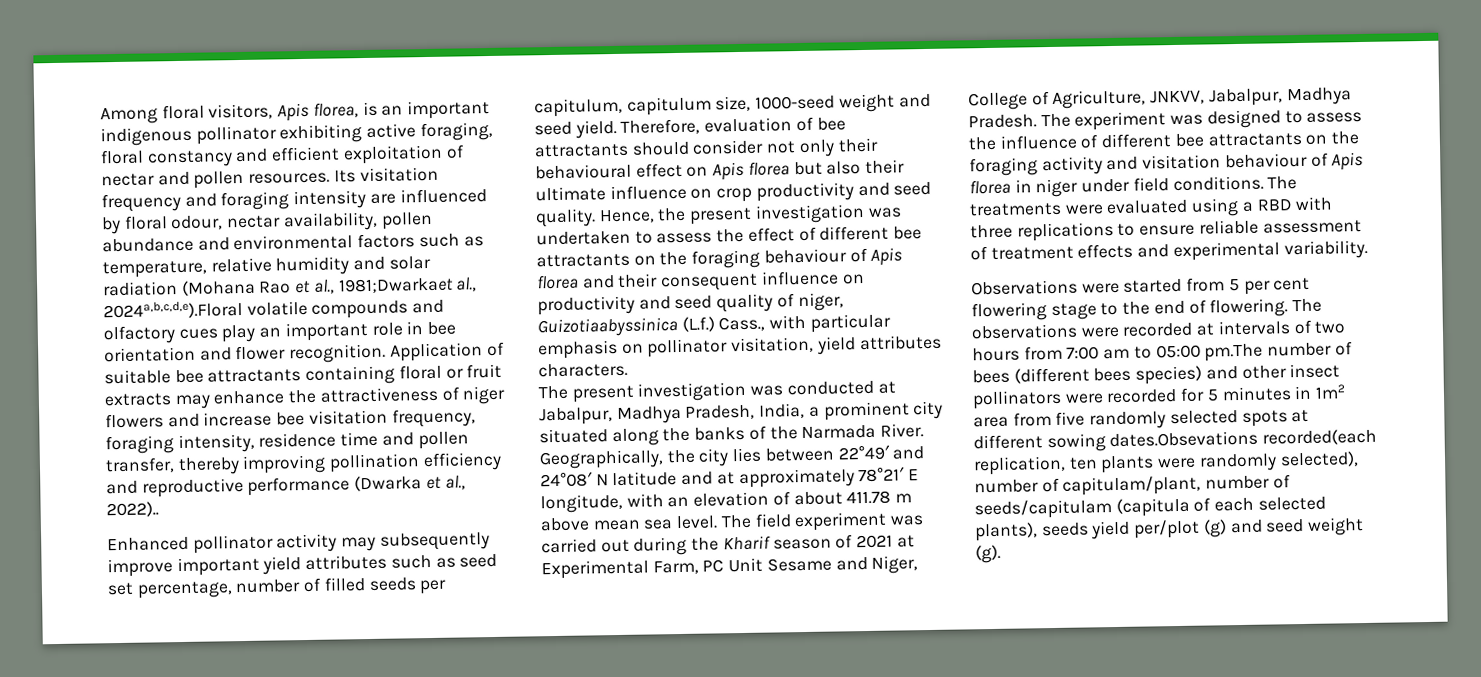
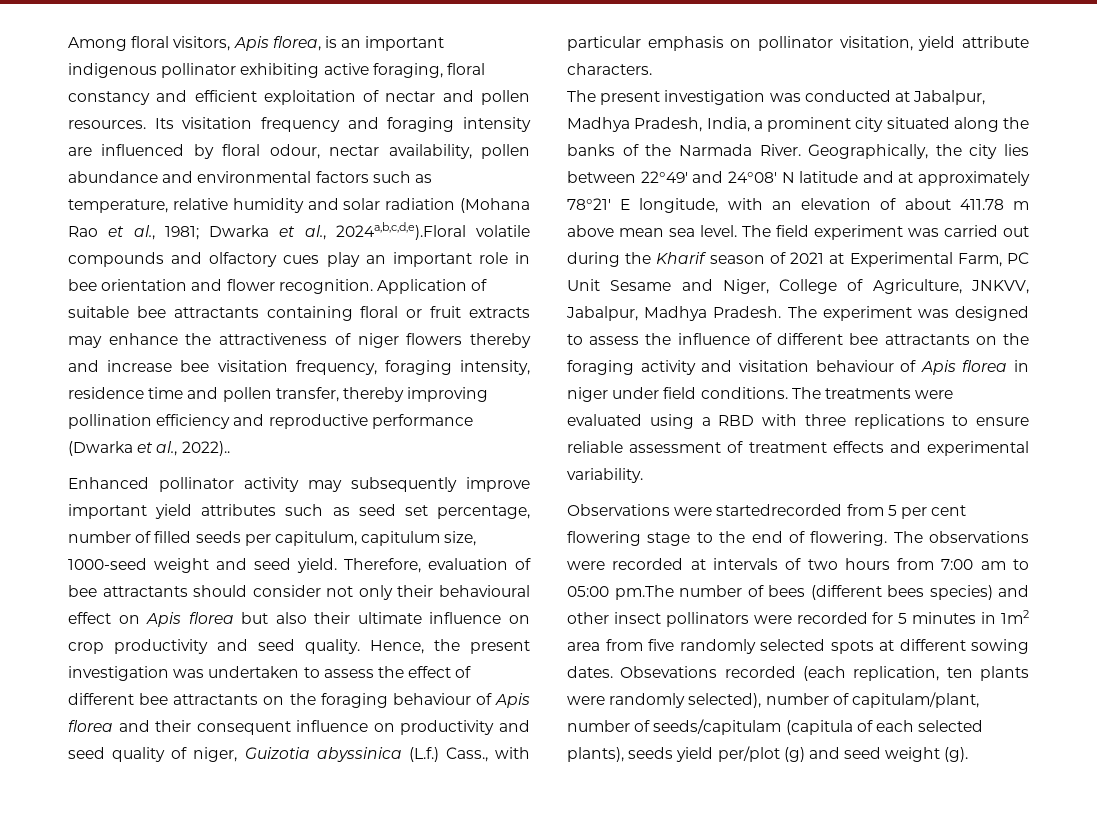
[338,277,454,294] 1981;Dwarkaet -> [164,225,296,240] 1981; Dwarka et
(164, 421) none -> [470,333,531,348] thereby
[537,317,678,338] Guizotiaabyssinica -> [244,747,402,762] Guizotia abyssinica
[858,334,942,351] attributes -> [962,36,1029,48] attribute
[1123,278,1183,293] started -> [716,504,843,516] startedrecorded
[1109,428,1378,448] dates.Obsevations recorded(each -> [567,666,846,681] dates. Obsevations recorded (each

